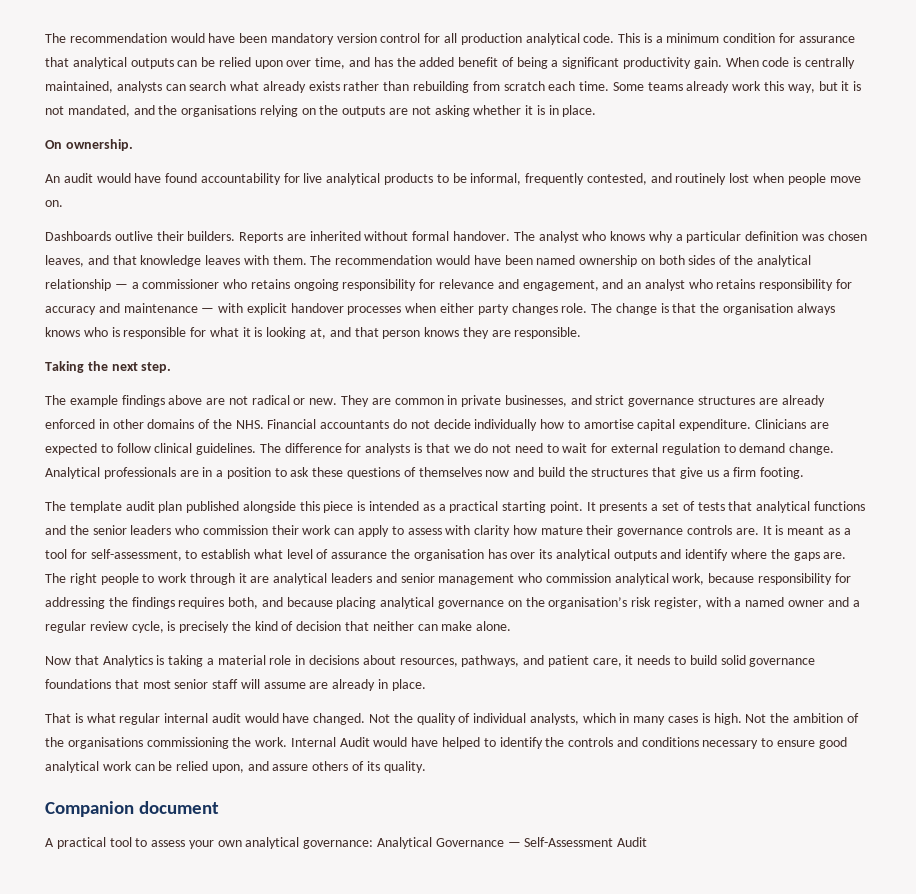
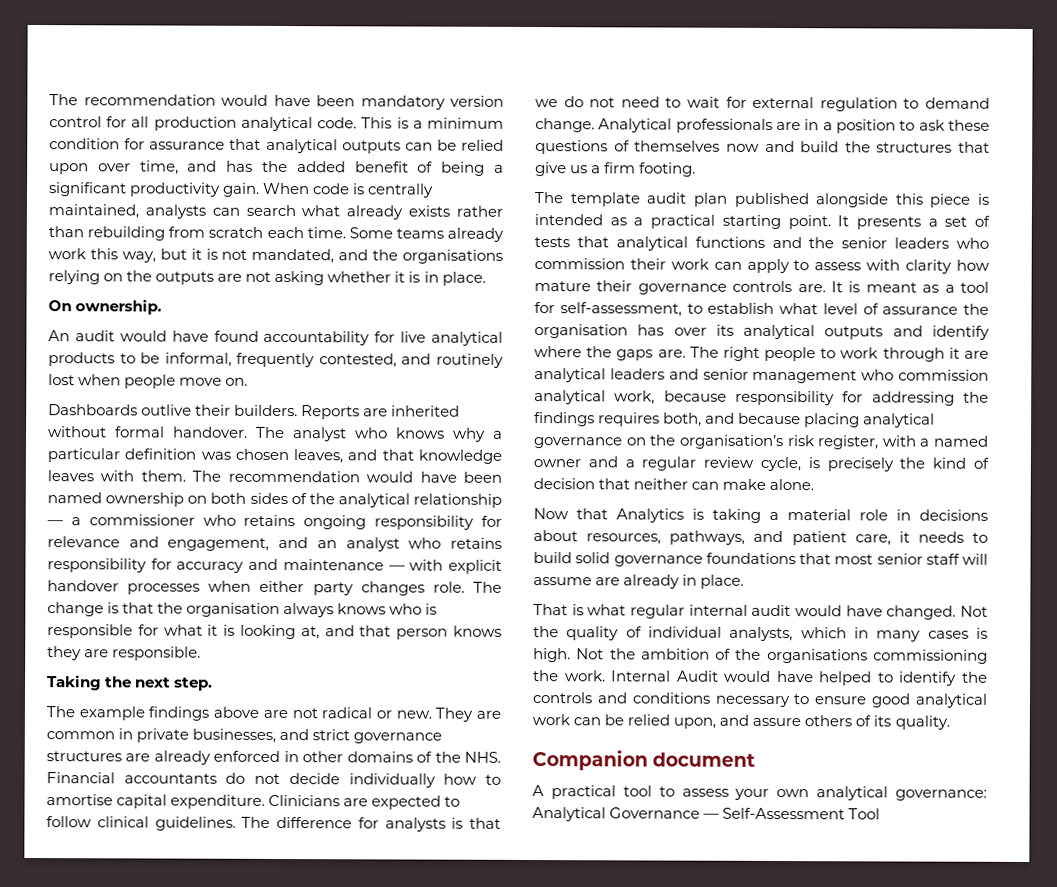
[617,837,648,847] Audit -> [848,808,881,820] Tool

